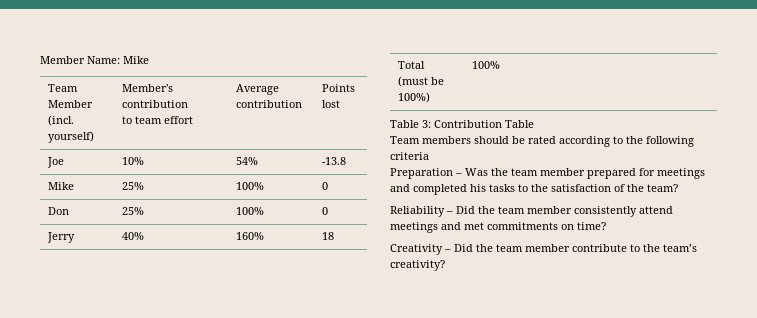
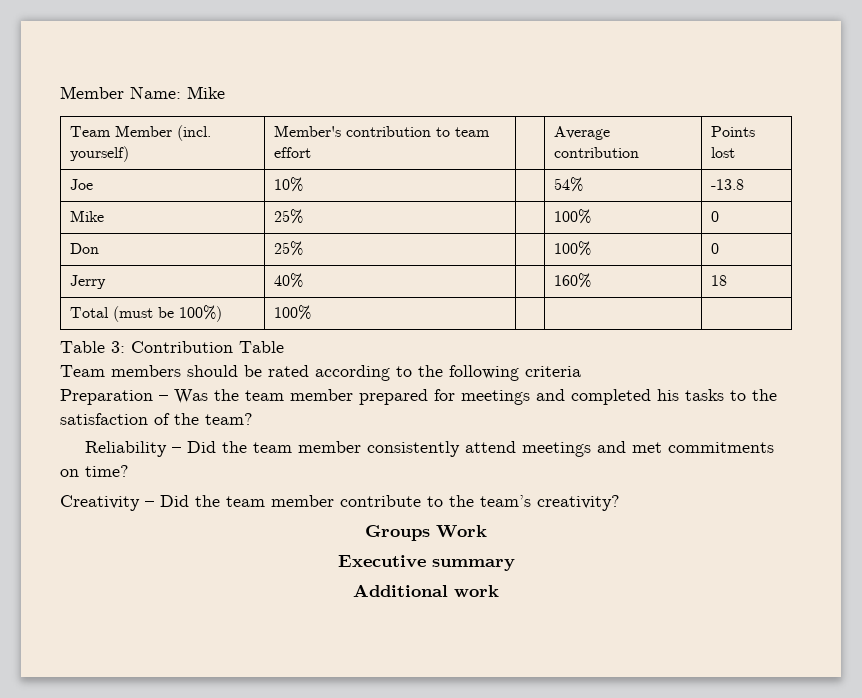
(445, 265) none -> [365,525,487,541] [337,555,515,571] [353,584,499,597] // Groups Work // Executive summary // Additional work

